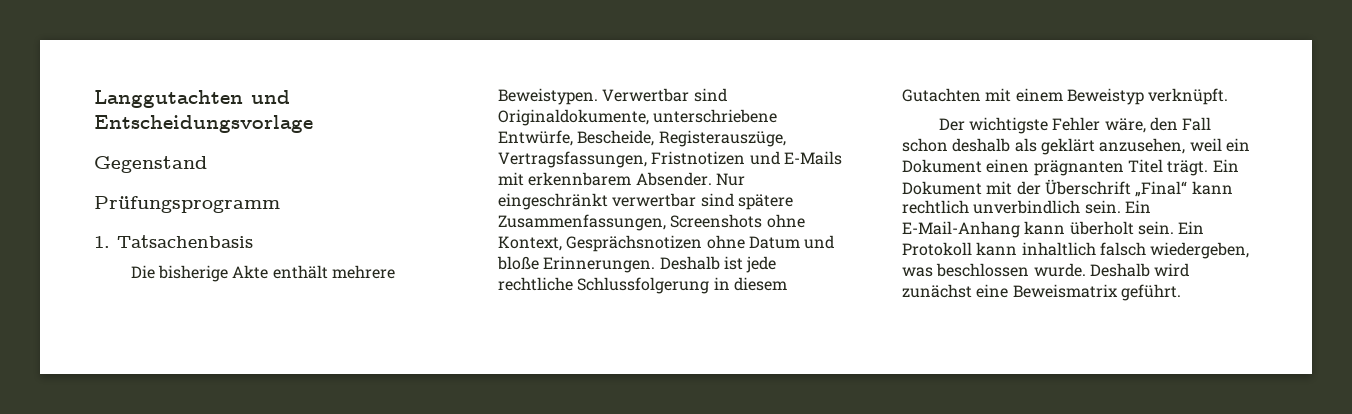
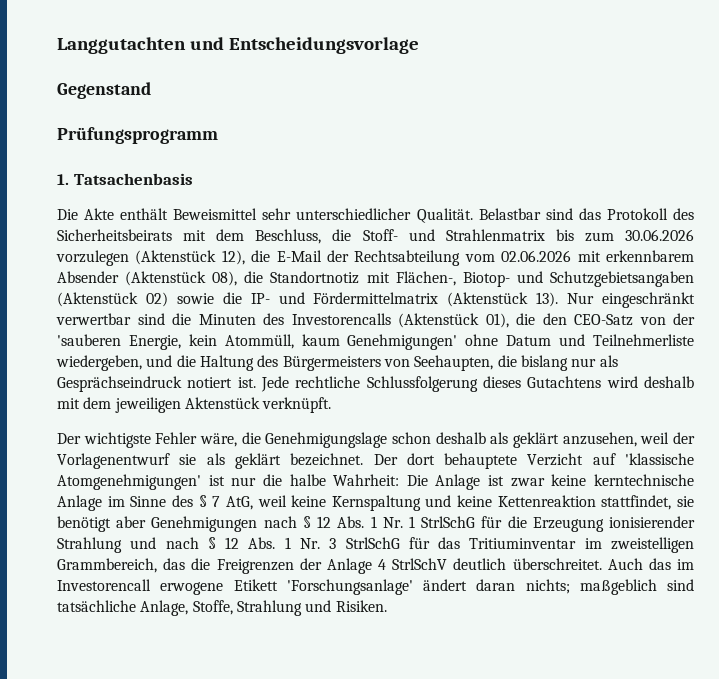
[158,265,229,282] bisherige -> (78, 214) none
[332,265,396,279] [498,88,727,105] [498,109,778,126] [498,130,786,147] [498,151,842,168] [498,172,745,186] [498,193,793,210] [498,214,805,231] [498,235,835,252] [497,256,777,273] [498,277,787,294] [902,88,1144,105] mehrere Beweistypen. Verwertbar sind Originaldokumente, unterschriebene Entwürfe, Bescheide, Registerauszüge, Vertragsfassungen, Fristnotizen und E-Mails mit erkennbarem Absender. Nur eingeschränkt verwertbar sind spätere Zusammenfassungen, Screenshots ohne Kontext, Gesprächsnotizen ohne Datum und bloße Erinnerungen. Deshalb ist jede rechtliche Schlussfolgerung in diesem Gutachten mit einem Beweistyp -> [173,208,695,223] [57,229,695,244] [56,250,695,266] [57,271,694,287] [57,292,696,308] [56,313,695,328] [57,334,695,350] [56,355,618,371] [57,376,694,392] [57,397,260,413] Beweismittel sehr unterschiedlicher Qualität. Belastbar sind das Protokoll des Sicherheitsbeirats mit dem Beschluss, die Stoff- und Strahlenmatrix bis zum 30.06.2026 vorzulegen (Aktenstück 12), die E-Mail der Rechtsabteilung vom 02.06.2026 mit erkennbarem Absender (Aktenstück 08), die Standortnotiz mit Flächen-, Biotop- und Schutzgebietsangaben (Aktenstück 02) sowie die IP- und Fördermittelmatrix (Aktenstück 13). Nur eingeschränkt verwertbar sind die Minuten des Investorencalls (Aktenstück 01), die den CEO-Satz von der 'sauberen Energie, kein Atommüll, kaum Genehmigungen' ohne Datum und Teilnehmerliste wiedergeben, und die Haltung des Bürgermeisters von Seehaupten, die bislang nur als Gesprächseindruck notiert ist. Jede rechtliche Schlussfolgerung dieses Gutachtens wird deshalb mit dem jeweiligen Aktenstück
[1150,117,1212,131] den Fall -> [241,432,388,448] die Genehmigungslage
[1225,138,1250,152] [902,159,1239,176] [902,179,1233,197] [902,200,1151,214] [902,221,1205,238] [902,242,1250,259] [902,263,1190,277] [902,284,1181,301] ein Dokument einen prägnanten Titel trägt. Ein Dokument mit der Überschrift „Final“ kann rechtlich unverbindlich sein. Ein E-Mail-Anhang kann überholt sein. Ein Protokoll kann inhaltlich falsch wiedergeben, was beschlossen wurde. Deshalb wird zunächst eine Beweismatrix geführt. -> [673,432,695,444] [57,453,694,469] [57,474,694,490] [57,495,694,511] [57,516,696,532] [57,537,694,553] [57,558,694,574] [57,579,694,595] [57,600,387,616] der Vorlagenentwurf sie als geklärt bezeichnet. Der dort behauptete Verzicht auf 'klassische Atomgenehmigungen' ist nur die halbe Wahrheit: Die Anlage ist zwar keine kerntechnische Anlage im Sinne des § 7 AtG, weil keine Kernspaltung und keine Kettenreaktion stattfindet, sie benötigt aber Genehmigungen nach § 12 Abs. 1 Nr. 1 StrlSchG für die Erzeugung ionisierender Strahlung und nach § 12 Abs. 1 Nr. 3 StrlSchG für das Tritiuminventar im zweistelligen Grammbereich, das die Freigrenzen der Anlage 4 StrlSchV deutlich überschreitet. Auch das im Investorencall erwogene Etikett 'Forschungsanlage' ändert daran nichts; maßgeblich sind tatsächliche Anlage, Stoffe, Strahlung und Risiken.

